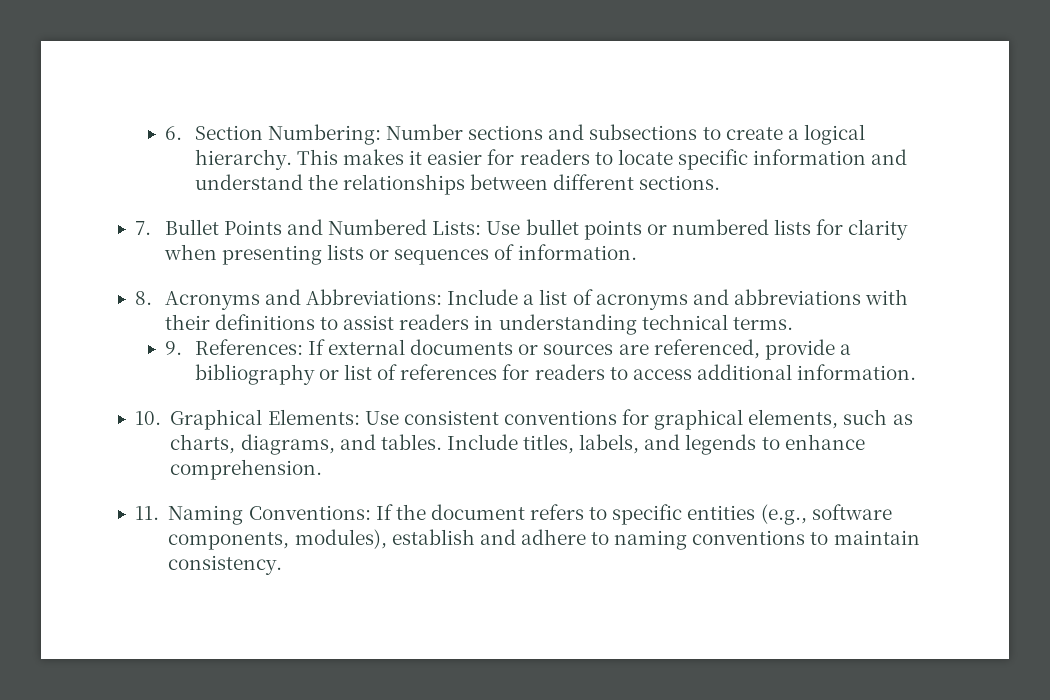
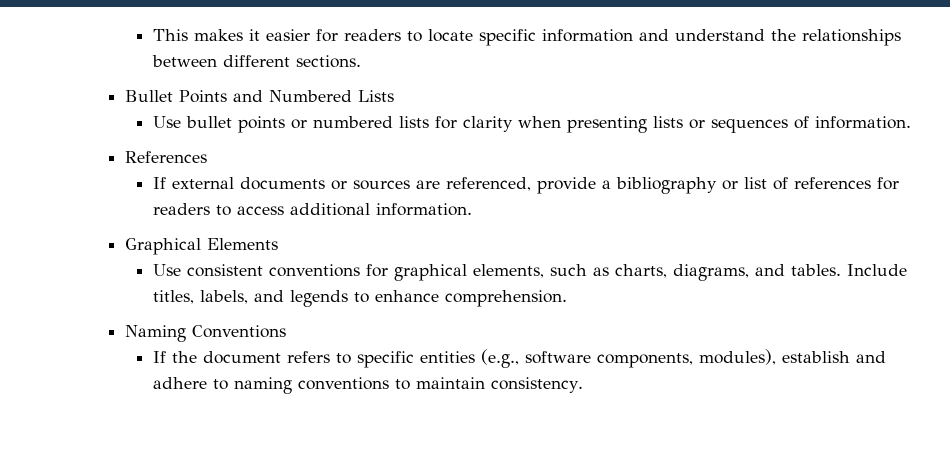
[164,124,865,145] [194,149,292,170] 6. Section Numbering: Number sections and subsections to create a logical hierarchy. -> (152, 35) none
[134,221,151,235] 7. -> (361, 61) none
[432,220,482,235] Lists: -> [358,90,395,102] Lists //
[134,289,909,310] [164,314,793,335] [164,339,303,355] 8. Acronyms and Abbreviations: Include a list of acronyms and abbreviations with their definitions to assist readers in understanding technical terms. // 9. References: -> [125,151,208,163] References //
[134,409,360,430] 10. Graphical Elements: -> [125,238,279,255] Graphical Elements //
[134,505,371,525] 11. Naming Conventions: -> [125,325,287,342] Naming Conventions //

